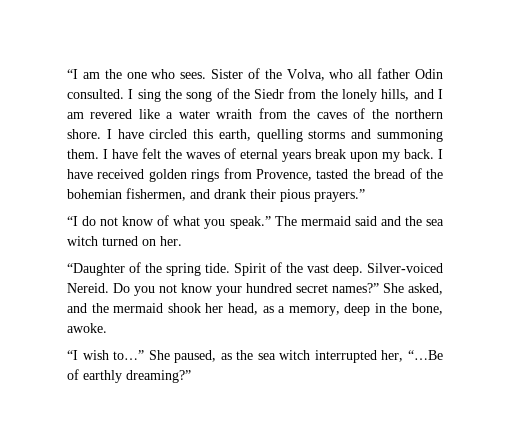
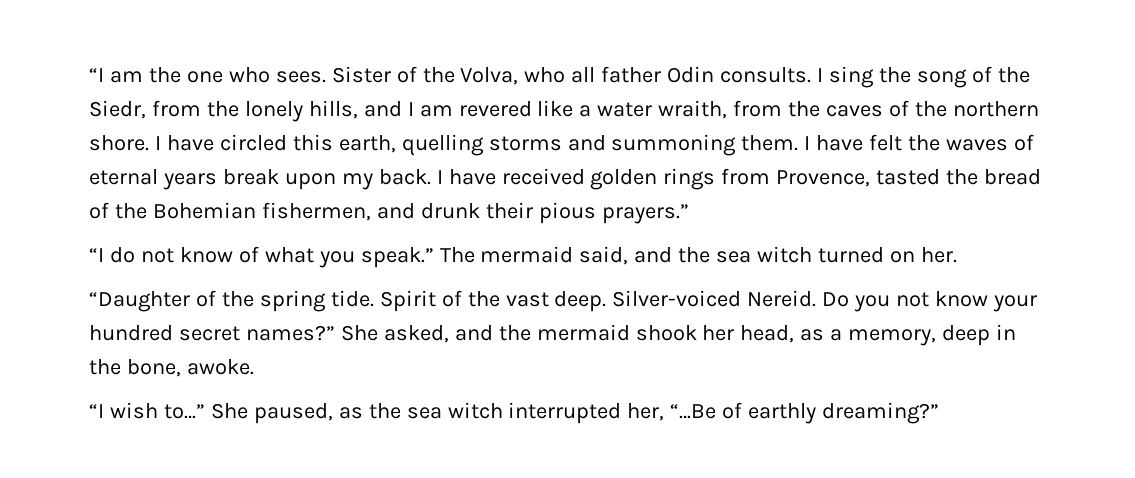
[67,89,124,99] consulted. -> [720,67,812,83] consults.
[254,89,285,99] Siedr -> [89,100,146,119] Siedr,
[216,109,253,119] wraith -> [658,100,728,119] wraith,
[67,189,122,199] bohemian -> [152,202,256,219] Bohemian
[214,189,246,199] drank -> [420,203,480,219] drunk
[354,216,377,226] said -> [579,246,629,265] said,

